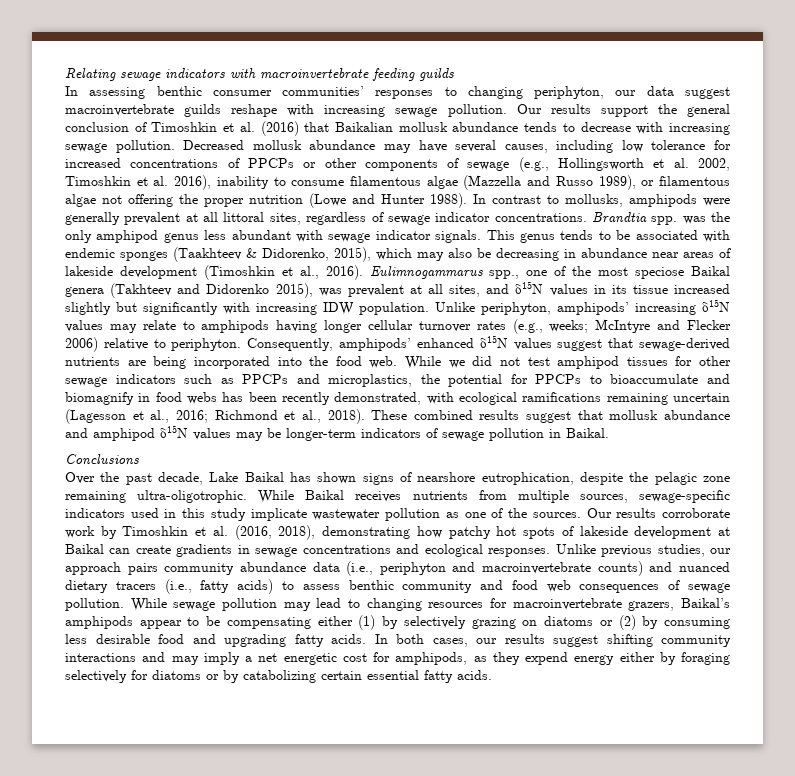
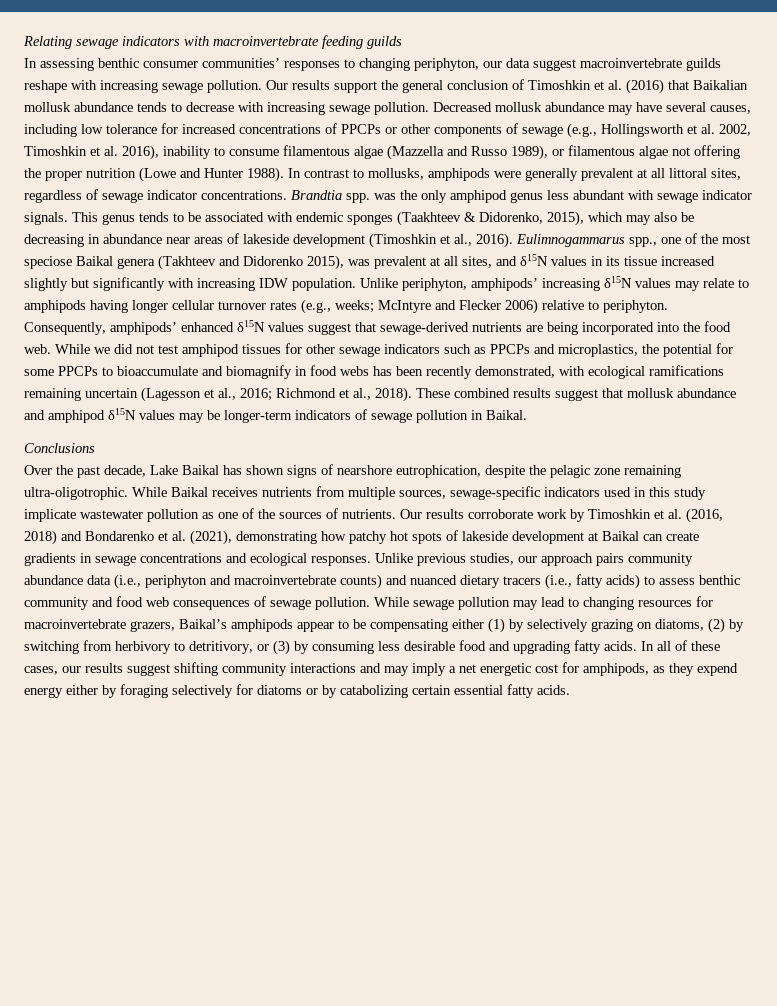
(528, 379) none -> [24,369,54,376] some
[532,512,581,518] sources. -> [279,508,396,519] sources of nutrients.
[278,525,316,540] 2018), -> [24,530,232,545] 2018) and Bondarenko et al. (2021),
[544,615,636,630] diatoms or (2) -> [655,618,744,633] [24,640,290,655] diatoms, (2) by switching from herbivory to detritivory, or (3)
[396,634,424,644] both -> [657,640,720,651] all of these

